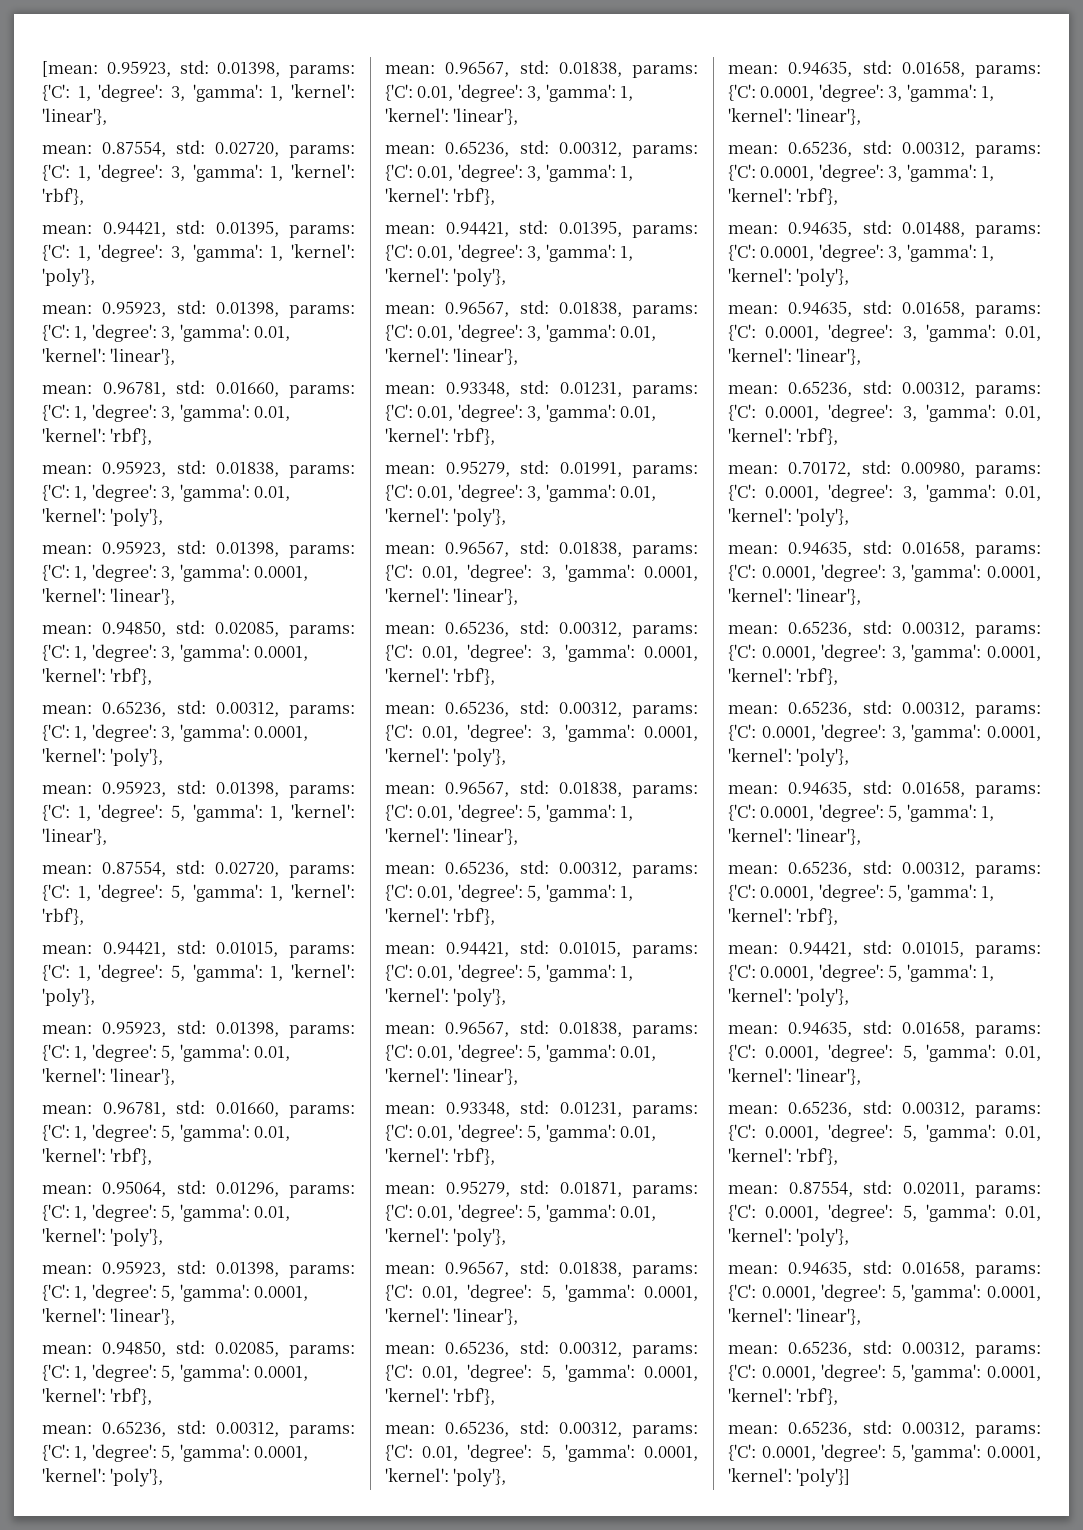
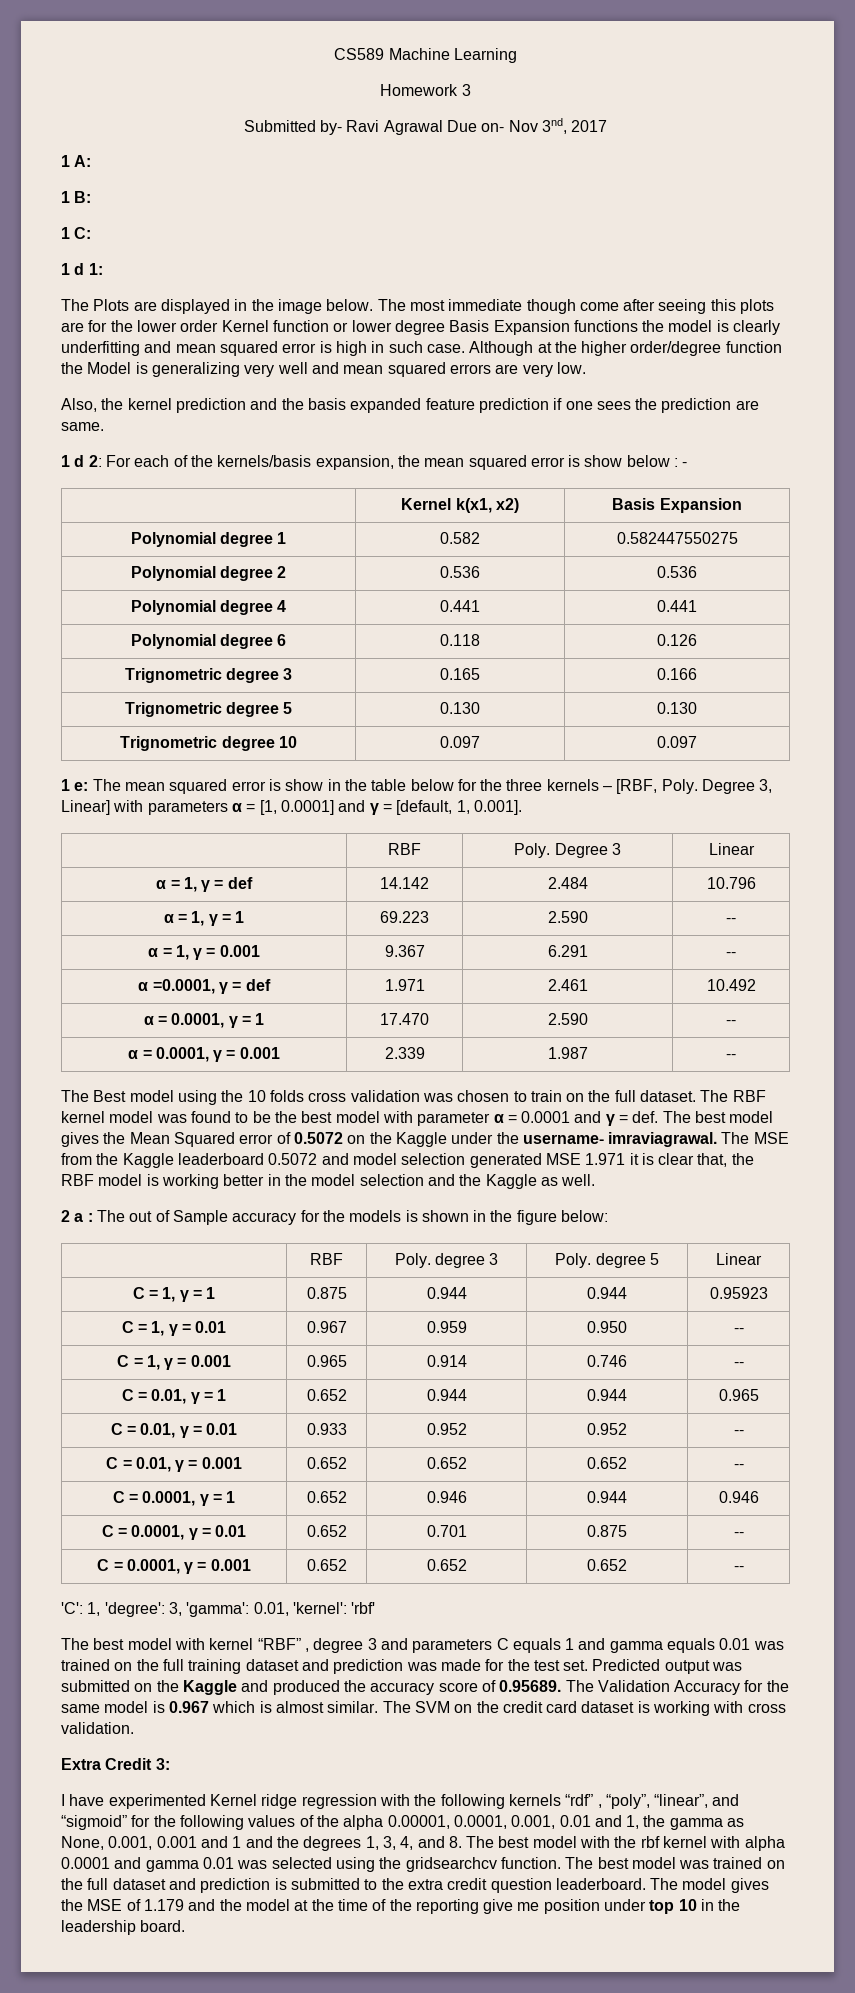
[42,60,355,78] [42,84,355,102] [42,108,107,125] [42,140,355,158] [42,164,355,182] [42,188,84,205] [42,220,355,238] [42,244,355,262] [42,268,95,287] [42,300,355,318] [42,324,291,342] [42,348,176,365] [42,380,355,398] [42,404,291,422] [42,428,153,445] [42,460,355,478] [42,484,291,502] [42,508,164,527] [42,540,355,558] [42,564,309,582] [42,588,176,605] [42,620,355,638] [42,644,309,662] [42,668,153,685] [42,700,355,718] [42,724,309,742] [42,748,164,767] [42,780,355,798] [42,804,355,822] [42,828,107,845] [42,860,355,878] [42,884,355,902] [42,908,84,925] [42,940,355,958] [42,964,355,982] [42,988,95,1007] [42,1020,355,1038] [42,1044,291,1062] [42,1068,176,1085] [42,1100,355,1118] [42,1124,291,1142] [42,1148,153,1165] [42,1180,355,1198] [42,1204,291,1222] [42,1228,164,1247] [42,1260,355,1278] [42,1284,309,1302] [42,1308,176,1325] [42,1340,355,1358] [42,1364,309,1382] [42,1388,153,1405] [42,1420,355,1438] [42,1444,309,1462] [42,1468,164,1487] [385,60,698,78] [385,84,634,102] [385,108,519,125] [385,140,698,158] [385,164,634,182] [385,188,496,205] [385,220,698,238] [385,244,634,262] [385,268,507,287] [385,300,698,318] [385,324,657,342] [385,348,519,365] [385,380,698,398] [385,404,657,422] [385,428,496,445] [385,460,698,478] [385,484,657,502] [385,508,507,527] [385,540,698,558] [385,564,698,582] [385,588,519,605] [385,620,698,638] [385,644,698,662] [385,668,496,685] [385,700,698,718] [385,724,698,742] [385,748,507,767] [385,780,698,798] [385,804,634,822] [385,828,519,845] [385,860,698,878] [385,884,634,902] [385,908,496,925] [385,940,698,958] [385,964,634,982] [385,988,507,1007] [385,1020,698,1038] [385,1044,657,1062] [385,1068,519,1085] [385,1100,698,1118] [385,1124,657,1142] [385,1148,496,1165] [385,1180,698,1198] [385,1204,657,1222] [385,1228,507,1247] [385,1260,698,1278] [385,1284,698,1302] [385,1308,519,1325] [385,1340,698,1358] [385,1364,698,1382] [385,1388,496,1405] [385,1420,698,1438] [385,1444,698,1462] [385,1468,507,1487] [728,60,1041,78] [728,84,995,102] [728,108,862,125] [728,140,1041,158] [728,164,995,182] [728,188,839,205] [728,220,1041,238] [728,244,995,262] [728,268,850,287] [728,300,1041,318] [728,324,1041,342] [728,348,862,365] [728,380,1041,398] [728,404,1041,422] [728,428,839,445] [728,460,1041,478] [728,484,1041,502] [728,508,850,527] [728,540,1041,558] [728,564,1041,582] [728,588,862,605] [728,620,1041,638] [728,644,1041,662] [728,668,839,685] [728,700,1041,718] [728,724,1041,742] [728,748,850,767] [728,780,1041,798] [728,804,995,822] [728,828,862,845] [728,860,1041,878] [728,884,995,902] [728,908,839,925] [728,940,1041,958] [728,964,995,982] [728,988,850,1007] [728,1020,1041,1038] [728,1044,1041,1062] [728,1068,862,1085] [728,1100,1041,1118] [728,1124,1041,1142] [728,1148,839,1165] [728,1180,1041,1198] [728,1204,1041,1222] [728,1228,850,1247] [728,1260,1041,1278] [728,1284,1041,1302] [728,1308,862,1325] [728,1340,1041,1358] [728,1364,1041,1382] [728,1388,839,1405] [728,1420,1041,1438] [728,1444,1041,1462] [728,1468,851,1487] [mean: 0.95923, std: 0.01398, params: {'C': 1, 'degree': 3, 'gamma': 1, 'kernel': 'linear'}, // mean: 0.87554, std: 0.02720, params: {'C': 1, 'degree': 3, 'gamma': 1, 'kernel': 'rbf'}, // mean: 0.94421, std: 0.01395, params: {'C': 1, 'degree': 3, 'gamma': 1, 'kernel': 'poly'}, // mean: 0.95923, std: 0.01398, params: {'C': 1, 'degree': 3, 'gamma': 0.01, 'kernel': 'linear'}, // mean: 0.96781, std: 0.01660, params: {'C': 1, 'degree': 3, 'gamma': 0.01, 'kernel': 'rbf'}, // mean: 0.95923, std: 0.01838, params: {'C': 1, 'degree': 3, 'gamma': 0.01, 'kernel': 'poly'}, // mean: 0.95923, std: 0.01398, params: {'C': 1, 'degree': 3, 'gamma': 0.0001, 'kernel': 'linear'}, // mean: 0.94850, std: 0.02085, params: {'C': 1, 'degree': 3, 'gamma': 0.0001, 'kernel': 'rbf'}, // mean: 0.65236, std: 0.00312, params: {'C': 1, 'degree': 3, 'gamma': 0.0001, 'kernel': 'poly'}, // mean: 0.95923, std: 0.01398, params: {'C': 1, 'degree': 5, 'gamma': 1, 'kernel': 'linear'}, // mean: 0.87554, std: 0.02720, params: {'C': 1, 'degree': 5, 'gamma': 1, 'kernel': 'rbf'}, // mean: 0.94421, std: 0.01015, params: {'C': 1, 'degree': 5, 'gamma': 1, 'kernel': 'poly'}, // mean: 0.95923, std: 0.01398, params: {'C': 1, 'degree': 5, 'gamma': 0.01, 'kernel': 'linear'}, // mean: 0.96781, std: 0.01660, params: {'C': 1, 'degree': 5, 'gamma': 0.01, 'kernel': 'rbf'}, // mean: 0.95064, std: 0.01296, params: {'C': 1, 'degree': 5, 'gamma': 0.01, 'kernel': 'poly'}, // mean: 0.95923, std: 0.01398, params: {'C': 1, 'degree': 5, 'gamma': 0.0001, 'kernel': 'linear'}, // mean: 0.94850, std: 0.02085, params: {'C': 1, 'degree': 5, 'gamma': 0.0001, 'kernel': 'rbf'}, // mean: 0.65236, std: 0.00312, params: {'C': 1, 'degree': 5, 'gamma': 0.0001, 'kernel': 'poly'}, // mean: 0.96567, std: 0.01838, params: {'C': 0.01, 'degree': 3, 'gamma': 1, 'kernel': 'linear'}, // mean: 0.65236, std: 0.00312, params: {'C': 0.01, 'degree': 3, 'gamma': 1, 'kernel': 'rbf'}, // mean: 0.94421, std: 0.01395, params: {'C': 0.01, 'degree': 3, 'gamma': 1, 'kernel': 'poly'}, // mean: 0.96567, std: 0.01838, params: {'C': 0.01, 'degree': 3, 'gamma': 0.01, 'kernel': 'linear'}, // mean: 0.93348, std: 0.01231, params: {'C': 0.01, 'degree': 3, 'gamma': 0.01, 'kernel': 'rbf'}, // mean: 0.95279, std: 0.01991, params: {'C': 0.01, 'degree': 3, 'gamma': 0.01, 'kernel': 'poly'}, // mean: 0.96567, std: 0.01838, params: {'C': 0.01, 'degree': 3, 'gamma': 0.0001, 'kernel': 'linear'}, // mean: 0.65236, std: 0.00312, params: {'C': 0.01, 'degree': 3, 'gamma': 0.0001, 'kernel': 'rbf'}, // mean: 0.65236, std: 0.00312, params: {'C': 0.01, 'degree': 3, 'gamma': 0.0001, 'kernel': 'poly'}, // mean: 0.96567, std: 0.01838, params: {'C': 0.01, 'degree': 5, 'gamma': 1, 'kernel': 'linear'}, // mean: 0.65236, std: 0.00312, params: {'C': 0.01, 'degree': 5, 'gamma': 1, 'kernel': 'rbf'}, // mean: 0.94421, std: 0.01015, params: {'C': 0.01, 'degree': 5, 'gamma': 1, 'kernel': 'poly'}, // mean: 0.96567, std: 0.01838, params: {'C': 0.01, 'degree': 5, 'gamma': 0.01, 'kernel': 'linear'}, // mean: 0.93348, std: 0.01231, params: {'C': 0.01, 'degree': 5, 'gamma': 0.01, 'kernel': 'rbf'}, // mean: 0.95279, std: 0.01871, params: {'C': 0.01, 'degree': 5, 'gamma': 0.01, 'kernel': 'poly'}, // mean: 0.96567, std: 0.01838, params: {'C': 0.01, 'degree': 5, 'gamma': 0.0001, 'kernel': 'linear'}, // mean: 0.65236, std: 0.00312, params: {'C': 0.01, 'degree': 5, 'gamma': 0.0001, 'kernel': 'rbf'}, // mean: 0.65236, std: 0.00312, params: {'C': 0.01, 'degree': 5, 'gamma': 0.0001, 'kernel': 'poly'}, // mean: 0.94635, std: 0.01658, params: {'C': 0.0001, 'degree': 3, 'gamma': 1, 'kernel': 'linear'}, // mean: 0.65236, std: 0.00312, params: {'C': 0.0001, 'degree': 3, 'gamma': 1, 'kernel': 'rbf'}, // mean: 0.94635, std: 0.01488, params: {'C': 0.0001, 'degree': 3, 'gamma': 1, 'kernel': 'poly'}, // mean: 0.94635, std: 0.01658, params: {'C': 0.0001, 'degree': 3, 'gamma': 0.01, 'kernel': 'linear'}, // mean: 0.65236, std: 0.00312, params: {'C': 0.0001, 'degree': 3, 'gamma': 0.01, 'kernel': 'rbf'}, // mean: 0.70172, std: 0.00980, params: {'C': 0.0001, 'degree': 3, 'gamma': 0.01, 'kernel': 'poly'}, // mean: 0.94635, std: 0.01658, params: {'C': 0.0001, 'degree': 3, 'gamma': 0.0001, 'kernel': 'linear'}, // mean: 0.65236, std: 0.00312, params: {'C': 0.0001, 'degree': 3, 'gamma': 0.0001, 'kernel': 'rbf'}, // mean: 0.65236, std: 0.00312, params: {'C': 0.0001, 'degree': 3, 'gamma': 0.0001, 'kernel': 'poly'}, // mean: 0.94635, std: 0.01658, params: {'C': 0.0001, 'degree': 5, 'gamma': 1, 'kernel': 'linear'}, // mean: 0.65236, std: 0.00312, params: {'C': 0.0001, 'degree': 5, 'gamma': 1, 'kernel': 'rbf'}, // mean: 0.94421, std: 0.01015, params: {'C': 0.0001, 'degree': 5, 'gamma': 1, 'kernel': 'poly'}, // mean: 0.94635, std: 0.01658, params: {'C': 0.0001, 'degree': 5, 'gamma': 0.01, 'kernel': 'linear'}, // mean: 0.65236, std: 0.00312, params: {'C': 0.0001, 'degree': 5, 'gamma': 0.01, 'kernel': 'rbf'}, // mean: 0.87554, std: 0.02011, params: {'C': 0.0001, 'degree': 5, 'gamma': 0.01, 'kernel': 'poly'}, // mean: 0.94635, std: 0.01658, params: {'C': 0.0001, 'degree': 5, 'gamma': 0.0001, 'kernel': 'linear'}, // mean: 0.65236, std: 0.00312, params: {'C': 0.0001, 'degree': 5, 'gamma': 0.0001, 'kernel': 'rbf'}, // mean: 0.65236, std: 0.00312, params: {'C': 0.0001, 'degree': 5, 'gamma': 0.0001, 'kernel': 'poly'}] -> [334,48,517,63] [380,84,471,96] [243,118,608,135] [61,155,92,167] [61,191,92,203] [61,227,92,239] [61,263,103,275] [61,299,775,314] [61,320,781,335] [61,341,782,356] [61,362,586,377] [61,398,759,413] [61,422,104,431] [61,455,688,470] [401,498,519,513] [612,498,742,513] [130,532,287,547] [439,532,480,544] [616,532,738,544] [130,566,287,581] [439,566,480,578] [657,566,697,578] [130,600,287,615] [439,600,480,612] [657,600,697,612] [130,634,287,649] [439,634,480,646] [657,634,697,646] [124,668,293,683] [439,668,480,680] [657,668,697,680] [124,702,293,717] [439,702,480,714] [657,702,697,714] [120,736,297,751] [439,736,480,748] [657,736,697,748] [61,779,773,794] [61,800,522,815] [387,843,421,855] [514,843,621,858] [708,843,755,855] [156,877,253,892] [379,877,429,889] [547,877,588,889] [706,877,756,889] [163,911,245,926] [379,911,429,923] [547,911,588,923] [726,918,736,923] [148,945,260,960] [384,945,425,957] [547,945,588,957] [726,952,736,957] [138,979,271,994] [384,979,425,991] [547,979,588,991] [706,979,756,991] [143,1013,265,1028] [379,1013,429,1025] [547,1013,588,1025] [726,1020,736,1025] [128,1047,280,1062] [384,1047,425,1059] [547,1047,588,1059] [726,1054,736,1059] [61,1090,766,1105] [61,1111,774,1126] [61,1132,789,1147] [61,1153,754,1168] [61,1174,596,1189] [61,1210,609,1225] [310,1253,343,1265] [394,1253,499,1268] [555,1253,659,1268] [716,1253,762,1265] [132,1287,216,1302] [306,1287,347,1299] [426,1287,467,1299] [587,1287,627,1299] [709,1287,768,1299] [121,1321,227,1336] [306,1321,347,1333] [426,1321,467,1333] [587,1321,627,1333] [733,1328,744,1333] [117,1355,231,1370] [306,1355,347,1367] [426,1355,467,1367] [587,1355,627,1367] [733,1362,744,1367] [121,1389,227,1404] [306,1389,347,1401] [426,1389,467,1401] [587,1389,627,1401] [718,1389,759,1401] [110,1423,238,1438] [306,1423,347,1435] [426,1423,467,1435] [587,1423,627,1435] [733,1430,744,1435] [106,1457,242,1472] [306,1457,347,1469] [426,1457,467,1469] [587,1457,627,1469] [733,1464,744,1469] [112,1491,236,1506] [306,1491,347,1503] [426,1491,467,1503] [587,1491,627,1503] [718,1491,759,1503] [101,1525,247,1540] [306,1525,347,1537] [426,1525,467,1537] [587,1525,627,1537] [733,1532,744,1537] [97,1559,251,1574] [306,1559,347,1571] [426,1559,467,1571] [587,1559,627,1571] [733,1566,744,1571] [61,1602,376,1617] [61,1638,784,1653] [61,1659,743,1674] [61,1680,789,1695] [61,1701,786,1716] [61,1722,134,1734] [61,1758,170,1770] [61,1794,740,1809] [61,1815,745,1830] [61,1836,785,1851] [61,1857,785,1872] [61,1878,769,1893] [61,1899,741,1914] [61,1920,186,1935] CS589 Machine Learning // Homework 3 // Submitted by- Ravi Agrawal Due on- Nov 3nd, 2017 // 1 A: // 1 B: // 1 C: // 1 d 1: // The Plots are displayed in the image below. The most immediate though come after seeing this plots are for the lower order Kernel function or lower degree Basis Expansion functions the model is clearly underfitting and mean squared error is high in such case. Although at the higher order/degree function the Model is generalizing very well and mean squared errors are very low. // Also, the kernel prediction and the basis expanded feature prediction if one sees the prediction are same. // 1 d 2: For each of the kernels/basis expansion, the mean squared error is show below : - // | Kernel k(x1, x2) | Basis Expansion // Polynomial degree 1 | 0.582 | 0.582447550275 // Polynomial degree 2 | 0.536 | 0.536 // Polynomial degree 4 | 0.441 | 0.441 // Polynomial degree 6 | 0.118 | 0.126 // Trignometric degree 3 | 0.165 | 0.166 // Trignometric degree 5 | 0.130 | 0.130 // Trignometric degree 10 | 0.097 | 0.097 // 1 e: The mean squared error is show in the table below for the three kernels – [RBF, Poly. Degree 3, Linear] with parameters α = [1, 0.0001] and γ = [default, 1, 0.001]. // | RBF | Poly. Degree 3 | Linear // α = 1, γ = def | 14.142 | 2.484 | 10.796 // α = 1, γ = 1 | 69.223 | 2.590 | -- // α = 1, γ = 0.001 | 9.367 | 6.291 | -- // α =0.0001, γ = def | 1.971 | 2.461 | 10.492 // α = 0.0001, γ = 1 | 17.470 | 2.590 | -- // α = 0.0001, γ = 0.001 | 2.339 | 1.987 | -- // The Best model using the 10 folds cross validation was chosen to train on the full dataset. The RBF kernel model was found to be the best model with parameter α = 0.0001 and γ = def. The best model gives the Mean Squared error of 0.5072 on the Kaggle under the username- imraviagrawal. The MSE from the Kaggle leaderboard 0.5072 and model selection generated MSE 1.971 it is clear that, the RBF model is working better in the model selection and the Kaggle as well. // 2 a : The out of Sample accuracy for the models is shown in the figure below: // | RBF | Poly. degree 3 | Poly. degree 5 | Linear // C = 1, γ = 1 | 0.875 | 0.944 | 0.944 | 0.95923 // C = 1, γ = 0.01 | 0.967 | 0.959 | 0.950 | -- // C = 1, γ = 0.001 | 0.965 | 0.914 | 0.746 | -- // C = 0.01, γ = 1 | 0.652 | 0.944 | 0.944 | 0.965 // C = 0.01, γ = 0.01 | 0.933 | 0.952 | 0.952 | -- // C = 0.01, γ = 0.001 | 0.652 | 0.652 | 0.652 | -- // C = 0.0001, γ = 1 | 0.652 | 0.946 | 0.944 | 0.946 // C = 0.0001, γ = 0.01 | 0.652 | 0.701 | 0.875 | -- // C = 0.0001, γ = 0.001 | 0.652 | 0.652 | 0.652 | -- // 'C': 1, 'degree': 3, 'gamma': 0.01, 'kernel': 'rbf' // The best model with kernel “RBF” , degree 3 and parameters C equals 1 and gamma equals 0.01 was trained on the full training dataset and prediction was made for the test set. Predicted output was submitted on the Kaggle and produced the accuracy score of 0.95689. The Validation Accuracy for the same model is 0.967 which is almost similar. The SVM on the credit card dataset is working with cross validation. // Extra Credit 3: // I have experimented Kernel ridge regression with the following kernels “rdf” , “poly”, “linear”, and “sigmoid” for the following values of the alpha 0.00001, 0.0001, 0.001, 0.01 and 1, the gamma as None, 0.001, 0.001 and 1 and the degrees 1, 3, 4, and 8. The best model with the rbf kernel with alpha 0.0001 and gamma 0.01 was selected using the gridsearchcv function. The best model was trained on the full dataset and prediction is submitted to the extra credit question leaderboard. The model gives the MSE of 1.179 and the model at the time of the reporting give me position under top 10 in the leadership board.

